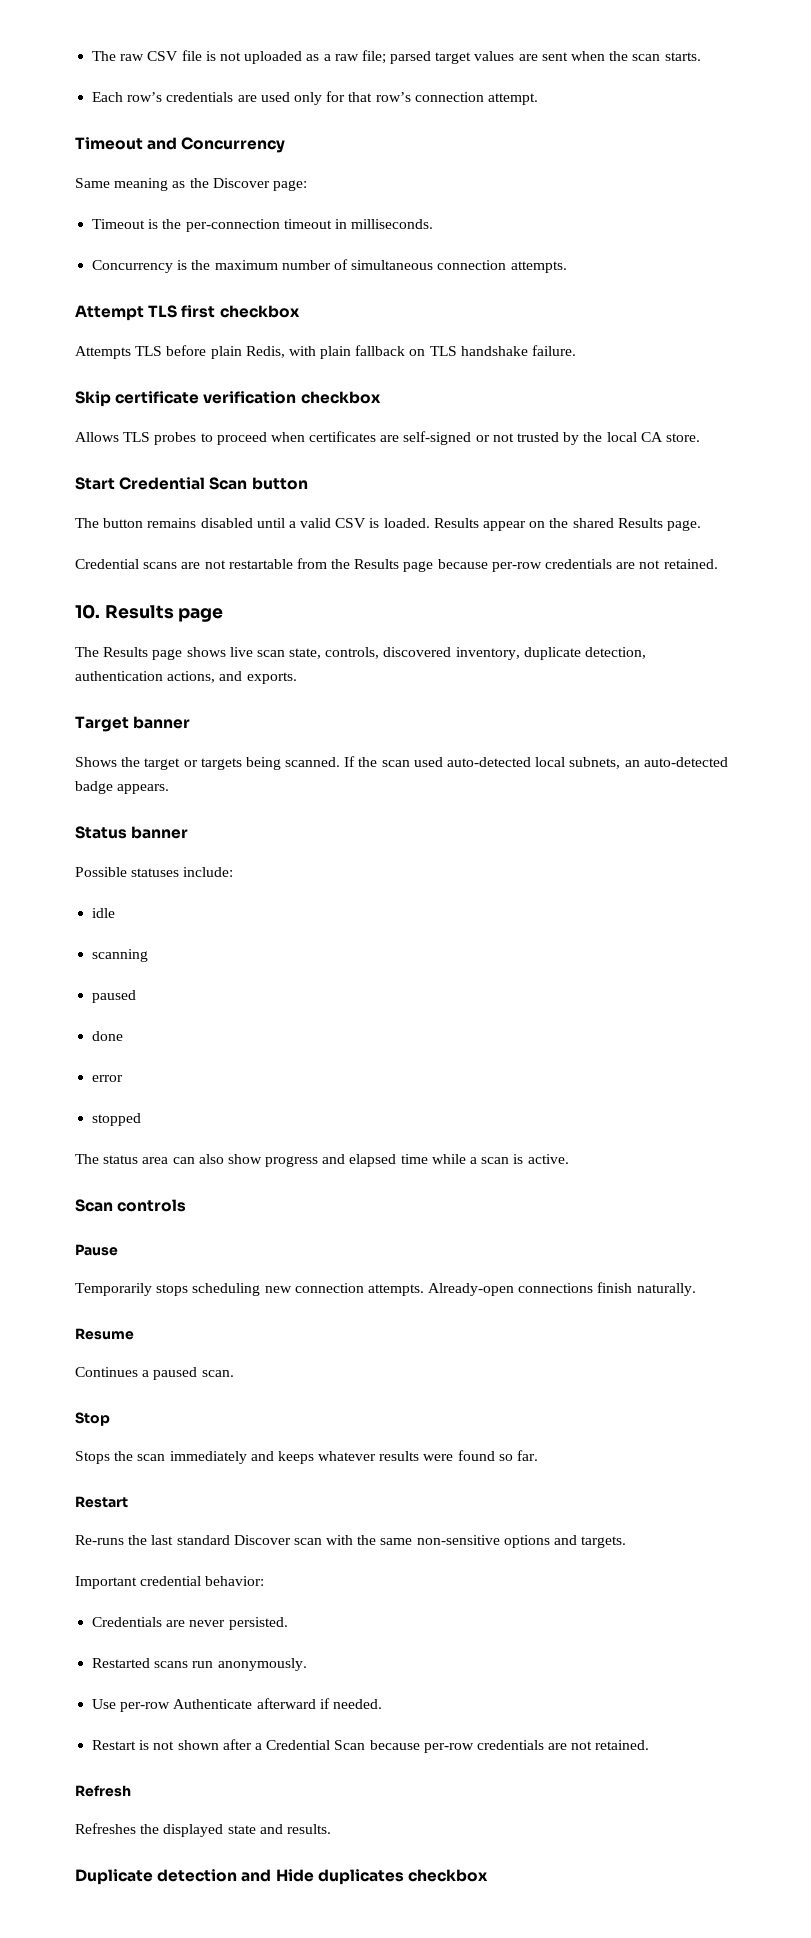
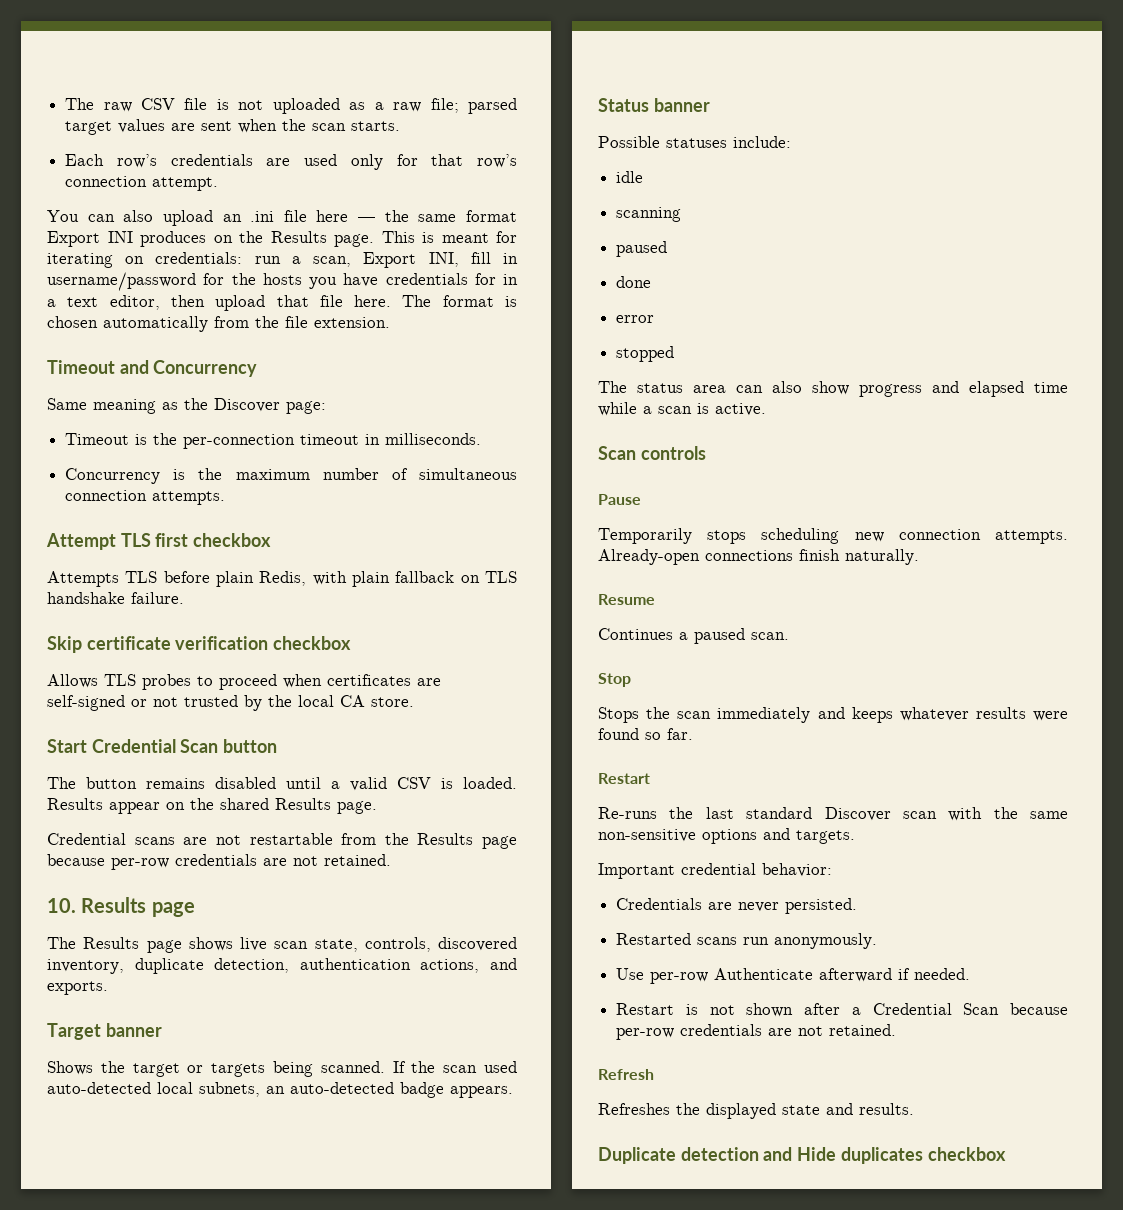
(538, 99) none -> [47,210,517,226] [47,231,517,247] [47,252,518,268] [47,272,518,291] [47,295,517,311] [47,316,390,332] // You can also upload an .ini file here — the same format Export INI produces on the Results page. This is meant for iterating on credentials: run a scan, Export INI, fill in username/password for the hosts you have credentials for in a text editor, then upload that file here. The format is chosen automatically from the file extension.

